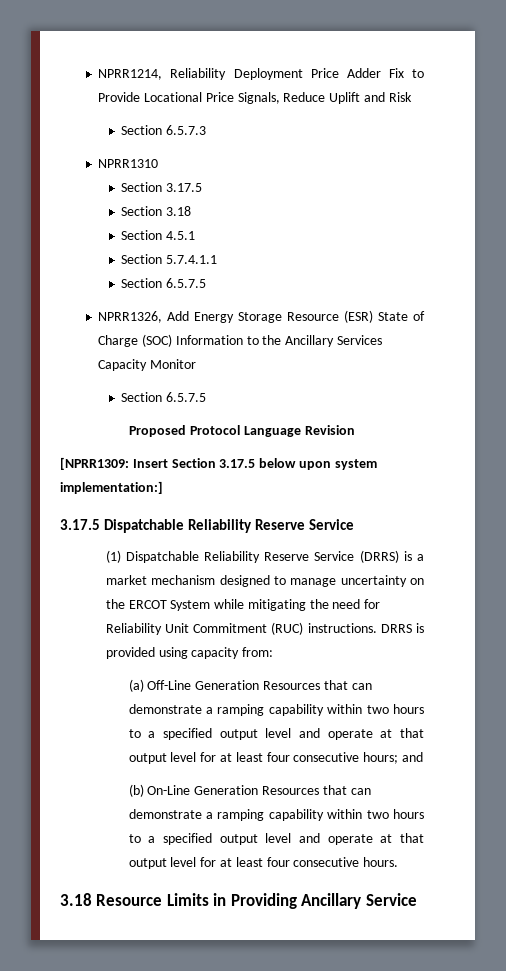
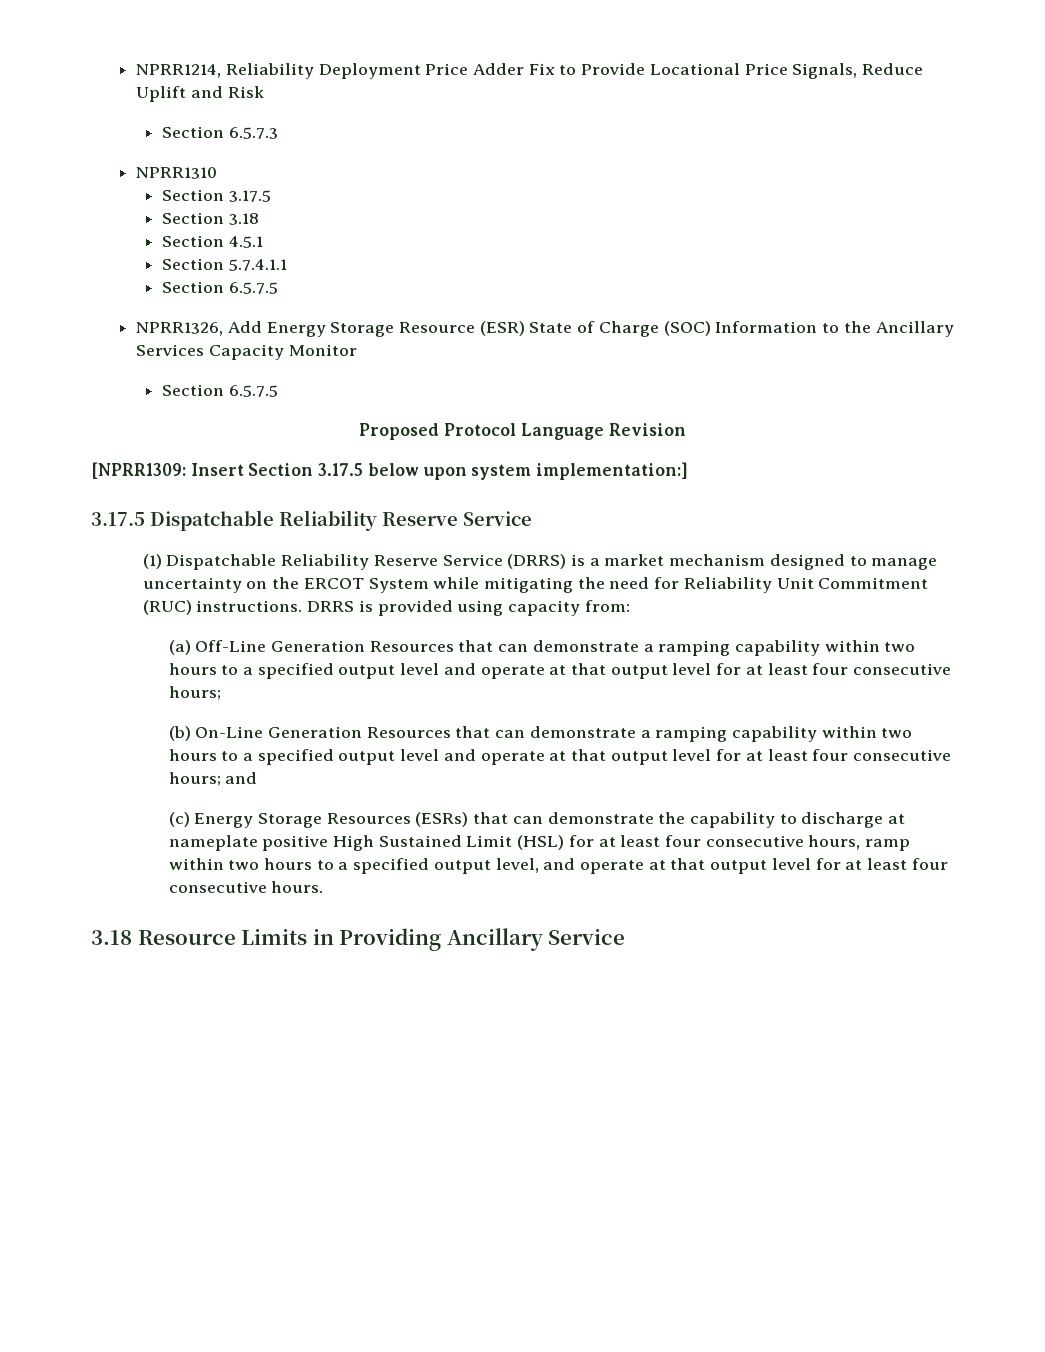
[401,752,423,762] and -> (221, 693) none
(360, 862) none -> [168,772,258,786] [168,812,906,828] [168,835,911,851] [168,858,948,874] [168,881,267,893] hours; and // (c) Energy Storage Resources (ESRs) that can demonstrate the capability to discharge at nameplate positive High Sustained Limit (HSL) for at least four consecutive hours, ramp within two hours to a specified output level, and operate at that output level for at least four consecutive

